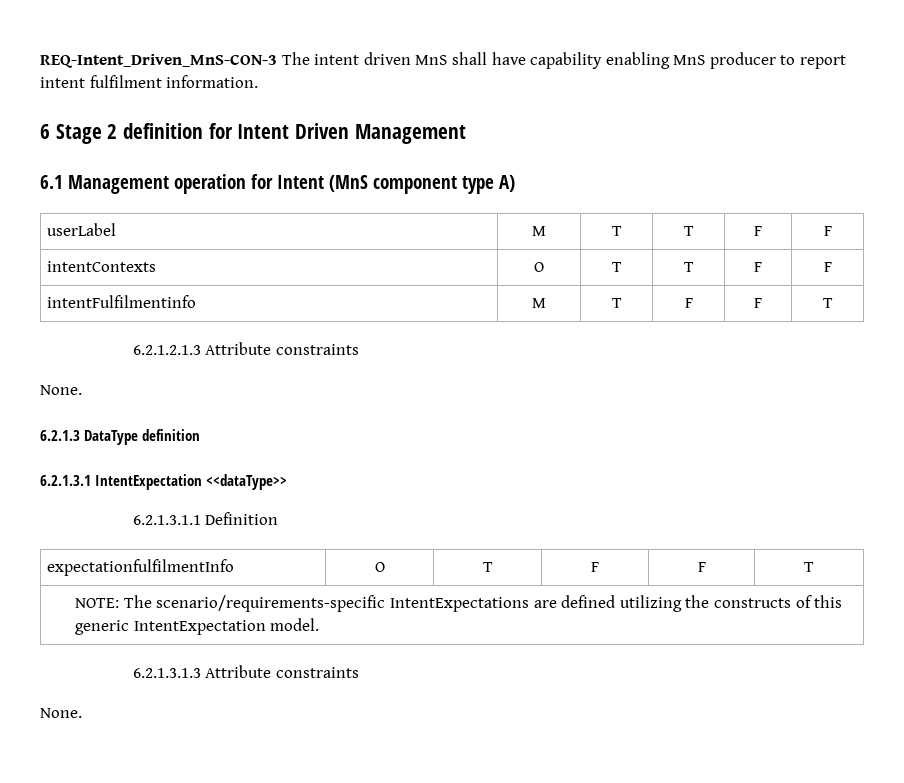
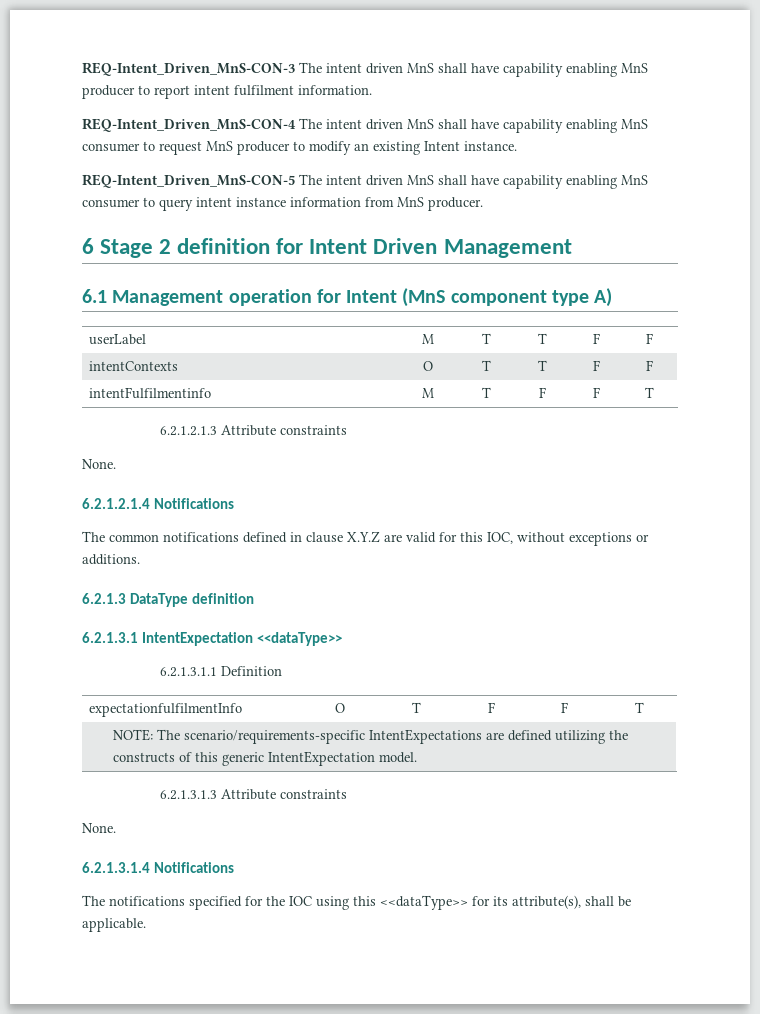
(259, 81) none -> [82,118,648,133] [82,141,517,155] [82,174,648,189] [82,197,483,211] // REQ-Intent_Driven_MnS-CON-4 The intent driven MnS shall have capability enabling MnS consumer to request MnS producer to modify an existing Intent instance. // REQ-Intent_Driven_MnS-CON-5 The intent driven MnS shall have capability enabling MnS consumer to query intent instance information from MnS producer.
(82, 390) none -> [82,498,234,509] [82,531,649,546] [82,554,140,565] // 6.2.1.2.1.4 Notifications // The common notifications defined in clause X.Y.Z are valid for this IOC, without exceptions or additions.
(82, 713) none -> [82,862,234,873] [82,895,631,910] [82,918,146,932] // 6.2.1.3.1.4 Notifications // The notifications specified for the IOC using this <<dataType>> for its attribute(s), shall be applicable.

